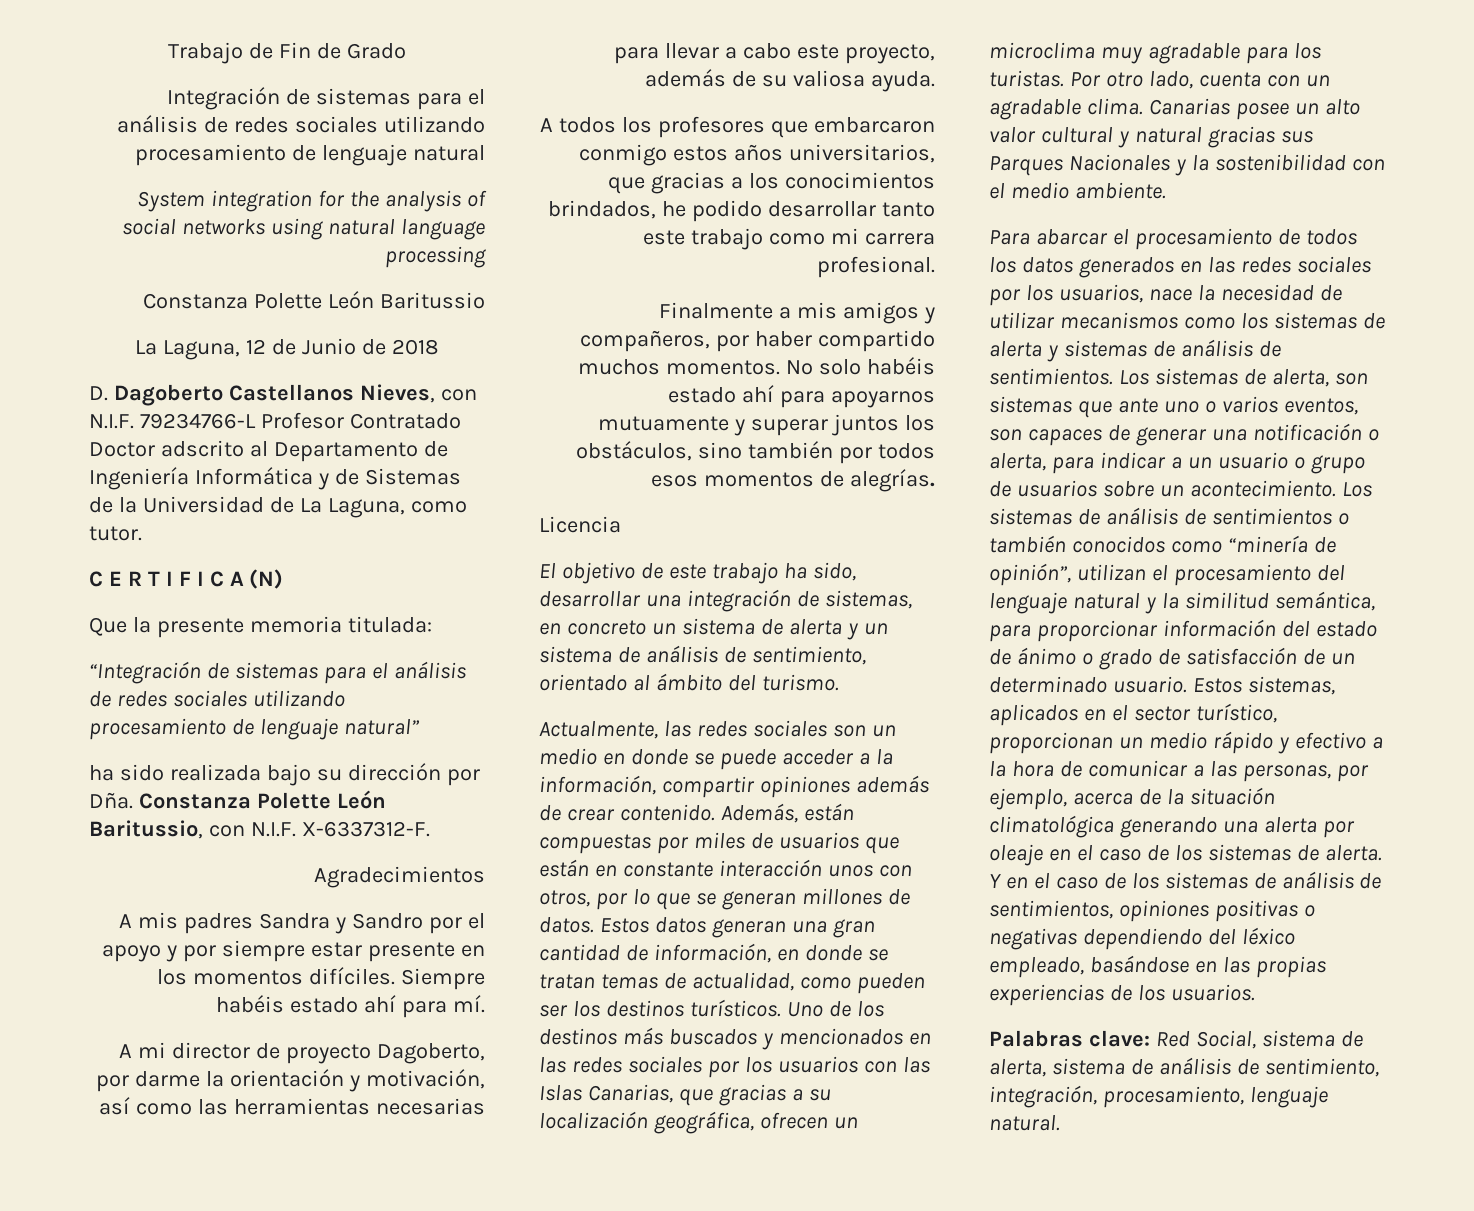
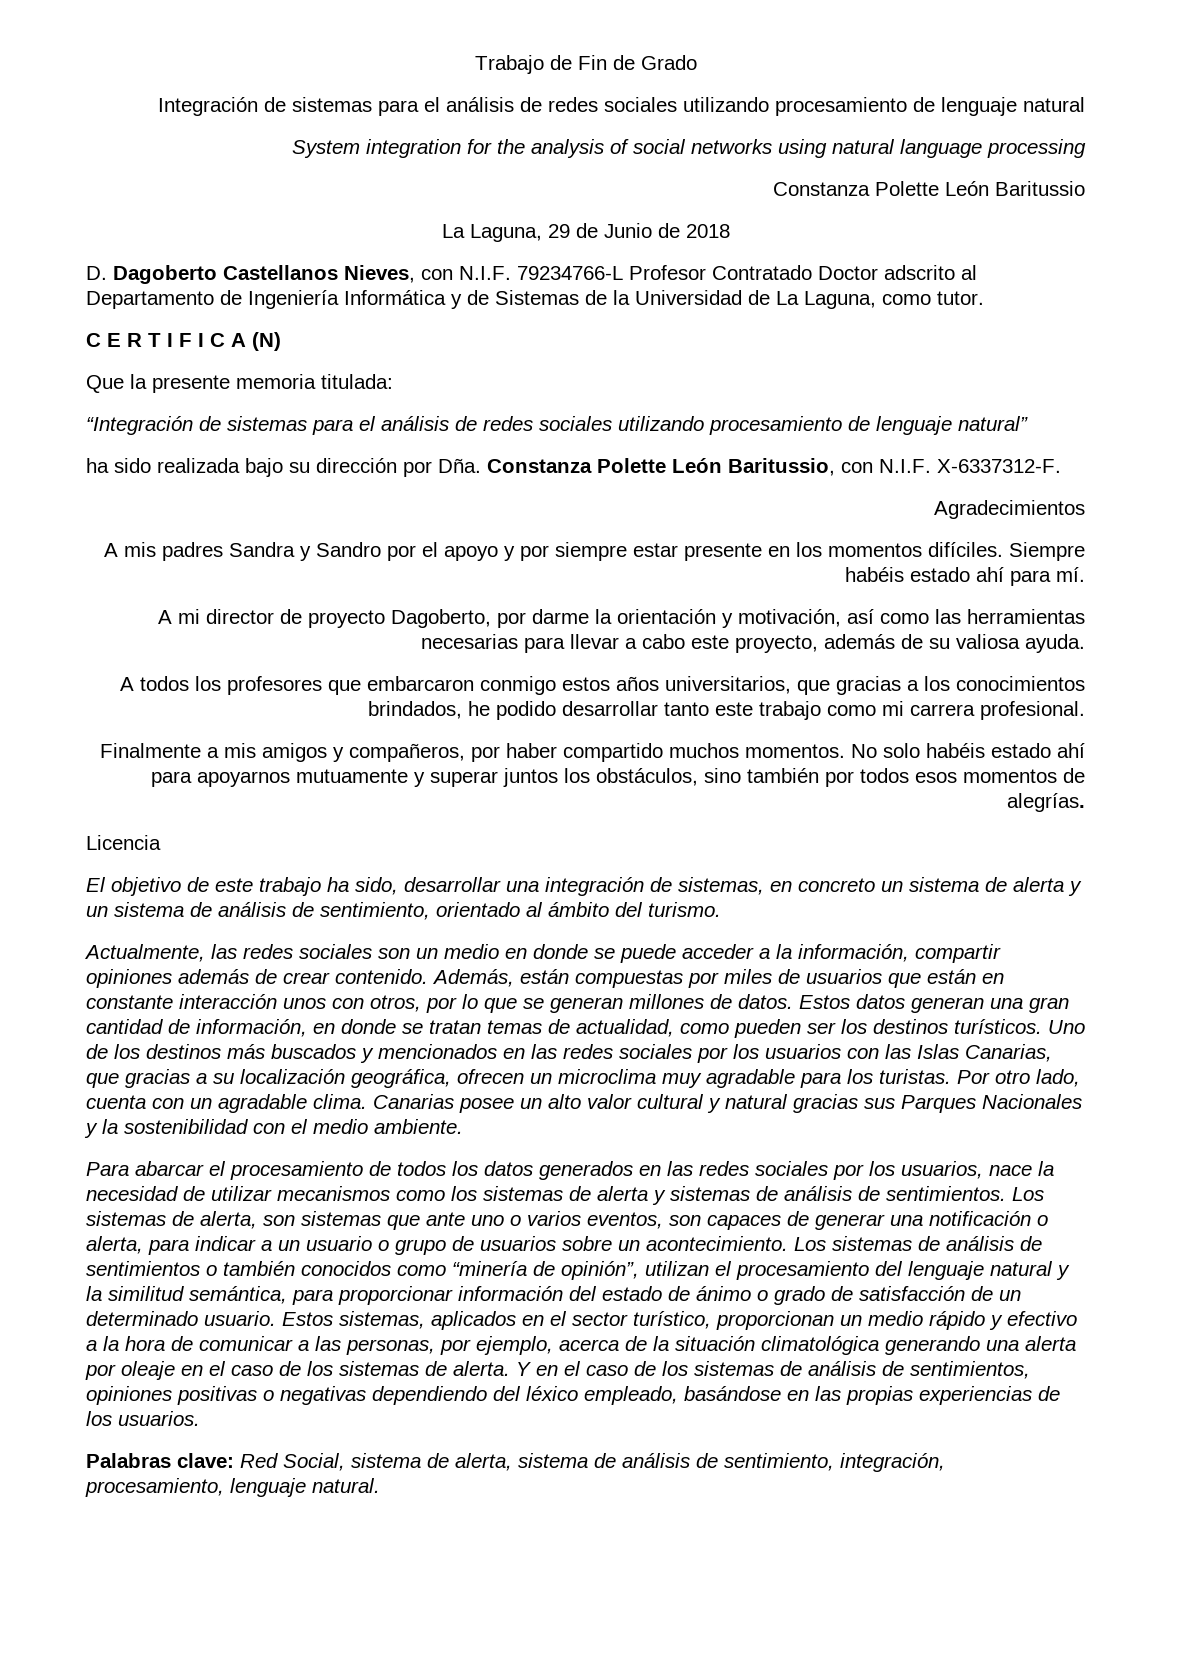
[246,339,267,354] 12 -> [547,224,570,238] 29

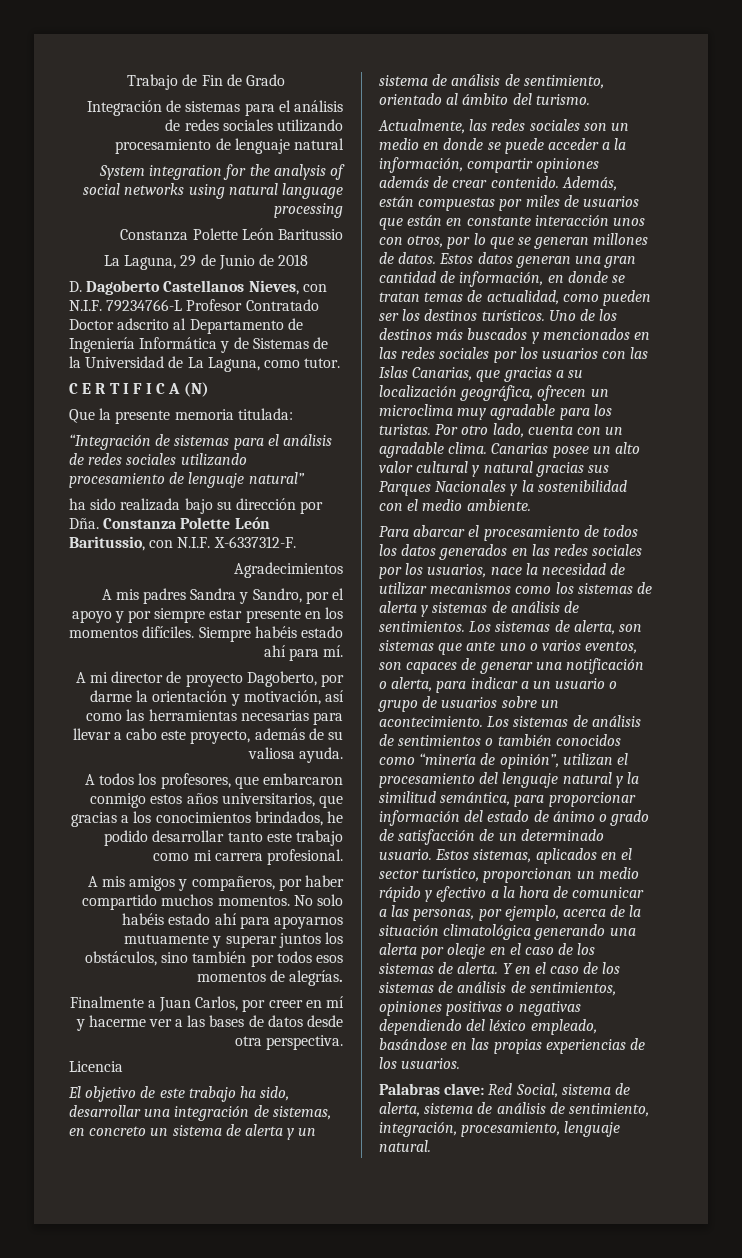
[316,542,381,557] Sandro -> [252,588,302,603] Sandro,
[227,676,322,695] profesores -> [160,773,231,789] profesores,
[100,743,219,758] Finalmente a -> [87,876,98,887] A
(1085, 802) none -> [69,996,344,1012] [75,1015,343,1031] [234,1035,343,1050] // Finalmente a Juan Carlos, por creer en mí y hacerme ver a las bases de datos desde otra perspectiva.

